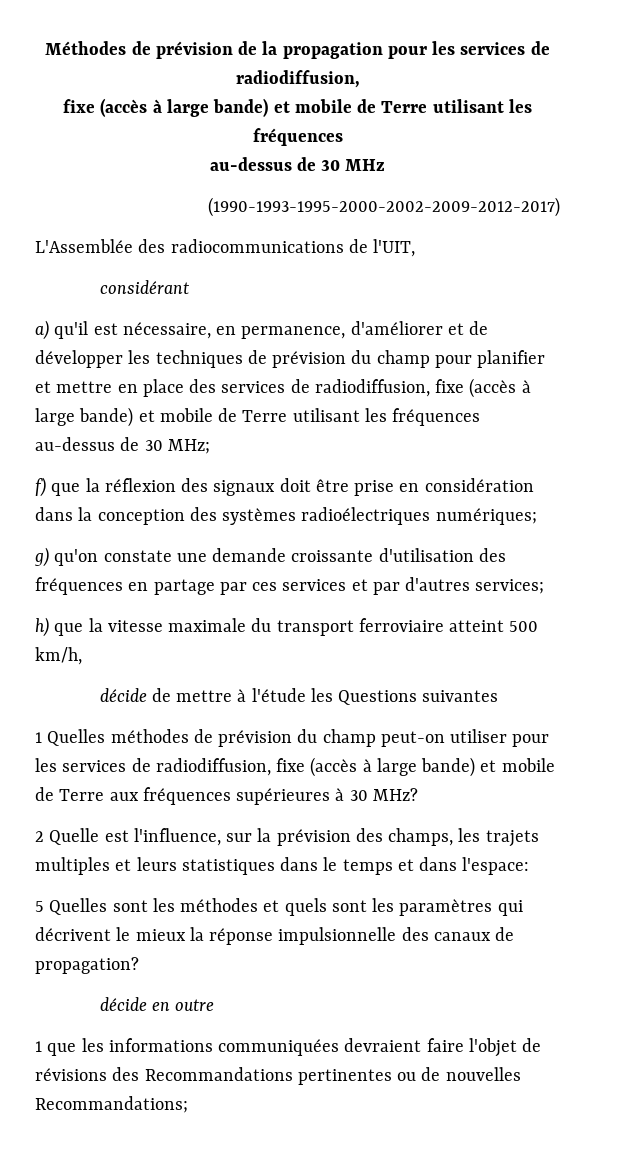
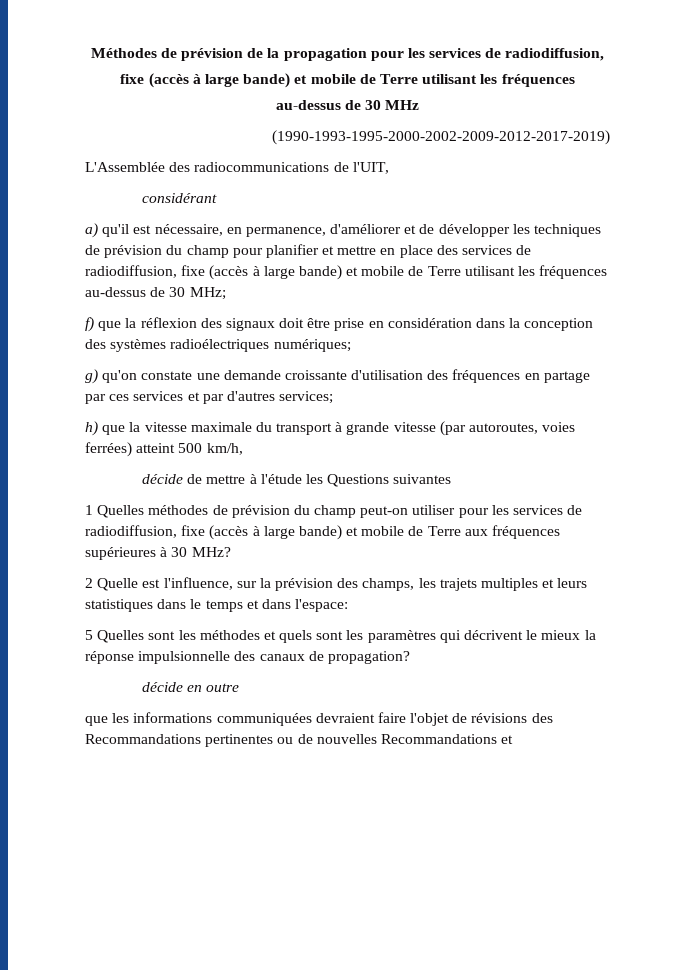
[208,197,560,217] (1990-1993-1995-2000-2002-2009-2012-2017) -> [272,130,610,145] (1990-1993-1995-2000-2002-2009-2012-2017-2019)
[358,618,444,632] ferroviaire -> [335,421,576,436] [85,442,132,457] à grande vitesse (par autoroutes, voies ferrées)
[35,1041,42,1052] 1 -> (240, 687) none
[35,1096,188,1113] Recommandations; -> [380,734,514,744] Recommandations et

